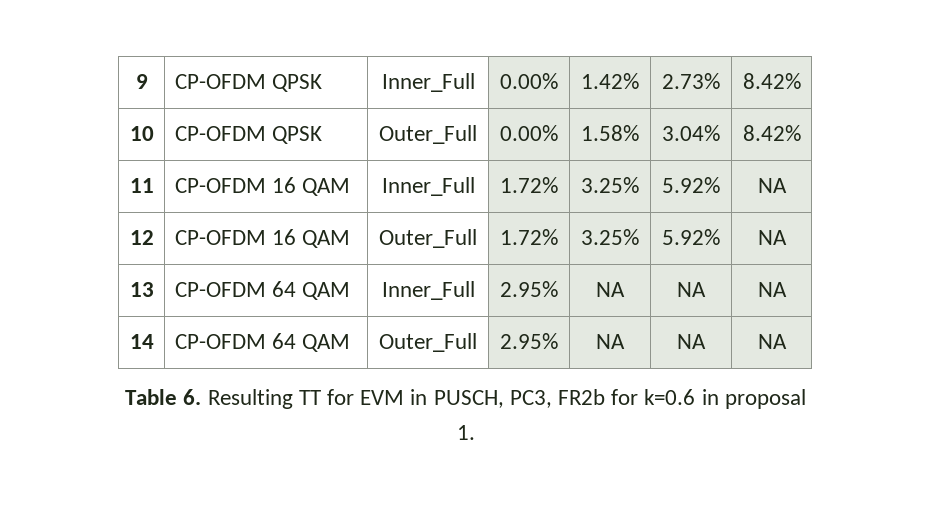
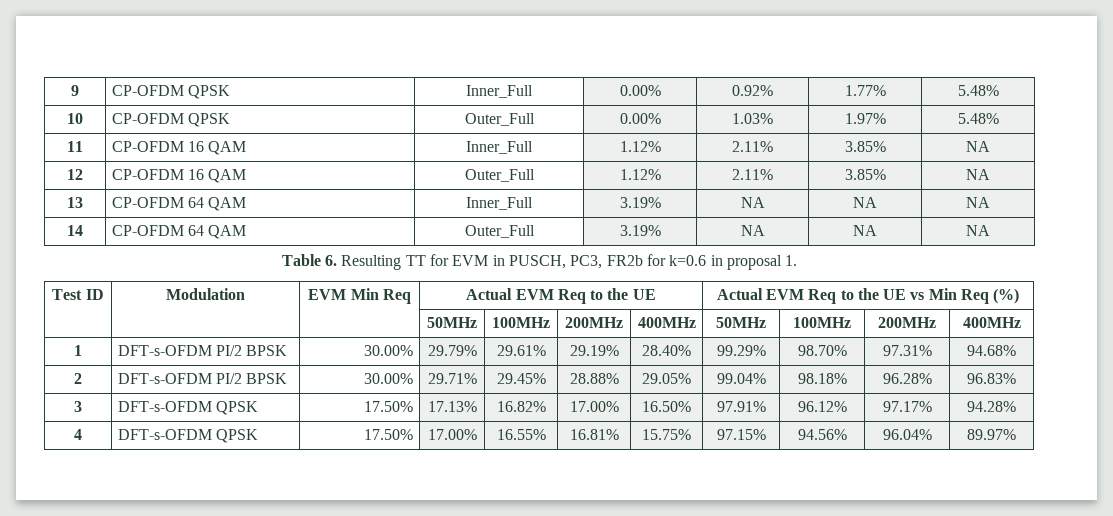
[581,73,639,89] [662,73,720,89] [742,73,801,89] 1.42% | 2.73% | 8.42% -> [732,85,773,96] [844,85,886,96] [957,85,999,96] 0.92% | 1.77% | 5.48%
[581,125,639,141] [662,125,720,141] [742,125,801,141] 1.58% | 3.04% | 8.42% -> [732,113,773,124] [844,113,886,124] [957,113,999,124] 1.03% | 1.97% | 5.48%
[500,177,558,193] [581,177,639,193] [662,177,720,193] 1.72% | 3.25% | 5.92% -> [619,141,661,152] [732,141,773,152] [844,141,886,152] 1.12% | 2.11% | 3.85%
[500,229,558,245] [581,229,639,245] [662,229,720,245] 1.72% | 3.25% | 5.92% -> [619,169,661,180] [732,169,773,180] [844,169,886,180] 1.12% | 2.11% | 3.85%
[500,281,558,297] 2.95% -> [619,197,661,208] 3.19%
[500,333,558,349] 2.95% -> [619,225,661,236] 3.19%
(475, 432) none -> [52,289,104,300] [166,288,245,300] [308,288,411,304] [466,288,656,304] [716,288,1020,304] [427,317,477,328] [492,317,550,328] [565,317,623,328] [637,317,696,328] [716,317,766,328] [793,317,851,328] [878,317,936,328] [962,317,1021,328] [74,345,82,356] [117,345,288,356] [364,345,414,356] [427,345,477,356] [496,345,546,356] [569,345,619,356] [642,345,691,356] [716,345,766,356] [797,345,847,356] [882,345,932,356] [967,345,1016,356] [74,373,82,384] [117,373,288,384] [364,373,414,384] [427,373,477,384] [496,373,546,384] [569,373,619,384] [642,373,691,384] [716,373,766,384] [797,373,847,384] [882,373,932,384] [967,373,1016,384] [74,401,82,412] [117,401,259,415] [364,401,414,412] [427,401,477,412] [496,401,546,412] [569,401,619,412] [642,401,691,412] [716,401,766,412] [797,401,847,412] [882,401,932,412] [967,401,1016,412] [74,429,82,440] [117,429,259,443] [364,429,414,440] [427,429,477,440] [496,429,546,440] [569,429,619,440] [642,429,691,440] [716,429,766,440] [797,429,847,440] [882,429,932,440] [967,429,1016,440] // Test ID | Modulation | EVM Min Req | Actual EVM Req to the UE | Actual EVM Req to the UE vs Min Req (%) // | | | 50MHz | 100MHz | 200MHz | 400MHz | 50MHz | 100MHz | 200MHz | 400MHz // 1 | DFT-s-OFDM PI/2 BPSK | 30.00% | 29.79% | 29.61% | 29.19% | 28.40% | 99.29% | 98.70% | 97.31% | 94.68% // 2 | DFT-s-OFDM PI/2 BPSK | 30.00% | 29.71% | 29.45% | 28.88% | 29.05% | 99.04% | 98.18% | 96.28% | 96.83% // 3 | DFT-s-OFDM QPSK | 17.50% | 17.13% | 16.82% | 17.00% | 16.50% | 97.91% | 96.12% | 97.17% | 94.28% // 4 | DFT-s-OFDM QPSK | 17.50% | 17.00% | 16.55% | 16.81% | 15.75% | 97.15% | 94.56% | 96.04% | 89.97%

